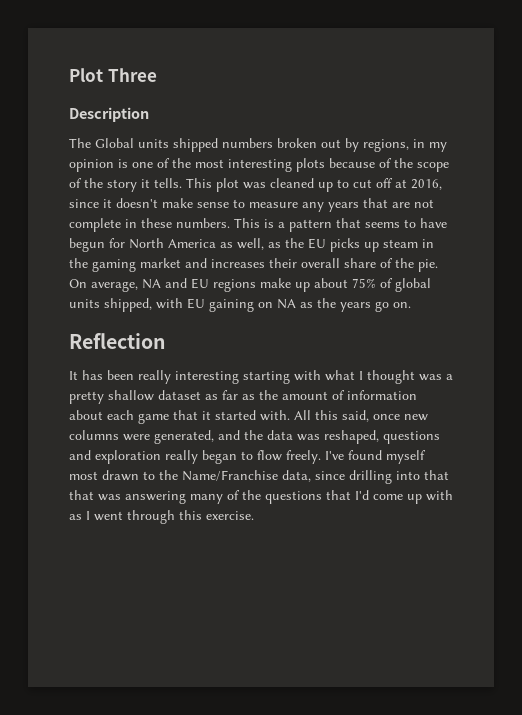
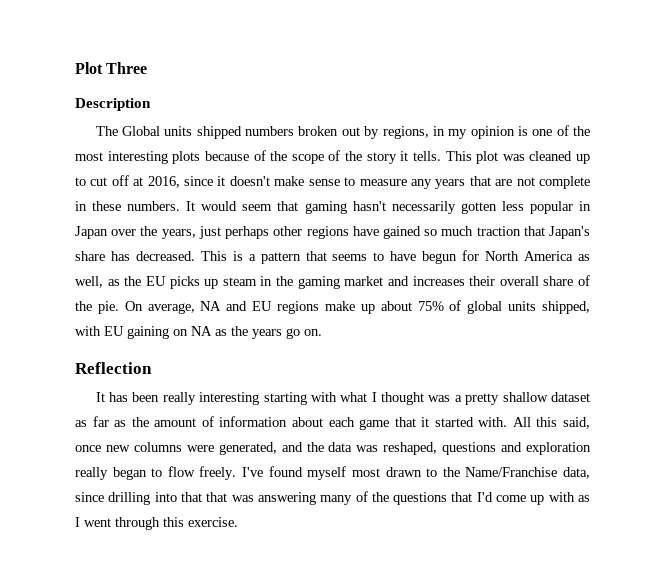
(230, 223) none -> [186,201,592,214] [75,226,590,239] [75,251,195,261] It would seem that gaming hasn't necessarily gotten less popular in Japan over the years, just perhaps other regions have gained so much traction that Japan's share has decreased.

